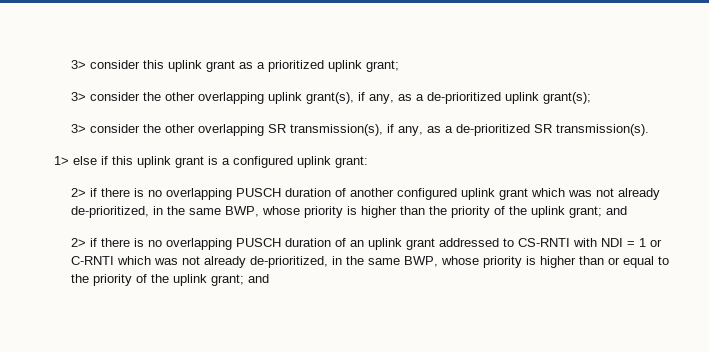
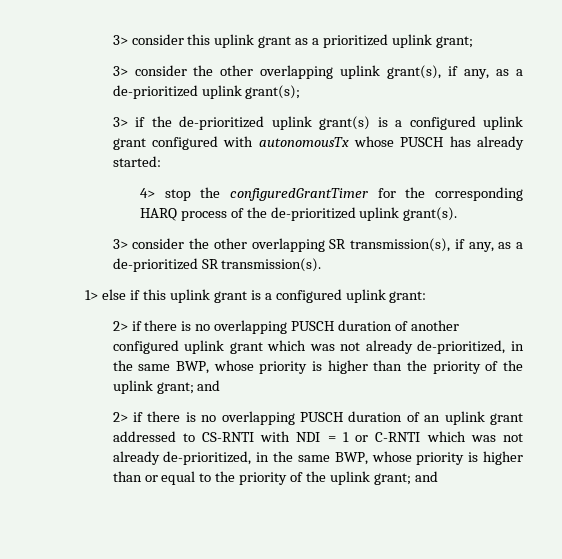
(591, 98) none -> [112,116,523,130] [112,136,524,150] [112,156,161,167] [139,187,523,201] [139,207,458,221] // 3> if the de-prioritized uplink grant(s) is a configured uplink grant configured with autonomousTx whose PUSCH has already started: // 4> stop the configuredGrantTimer for the corresponding HARQ process of the de-prioritized uplink grant(s).

